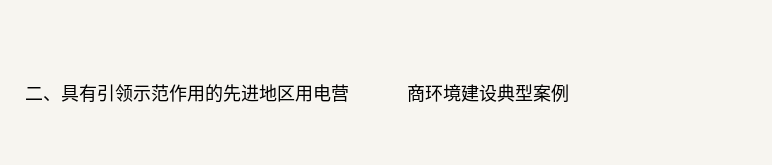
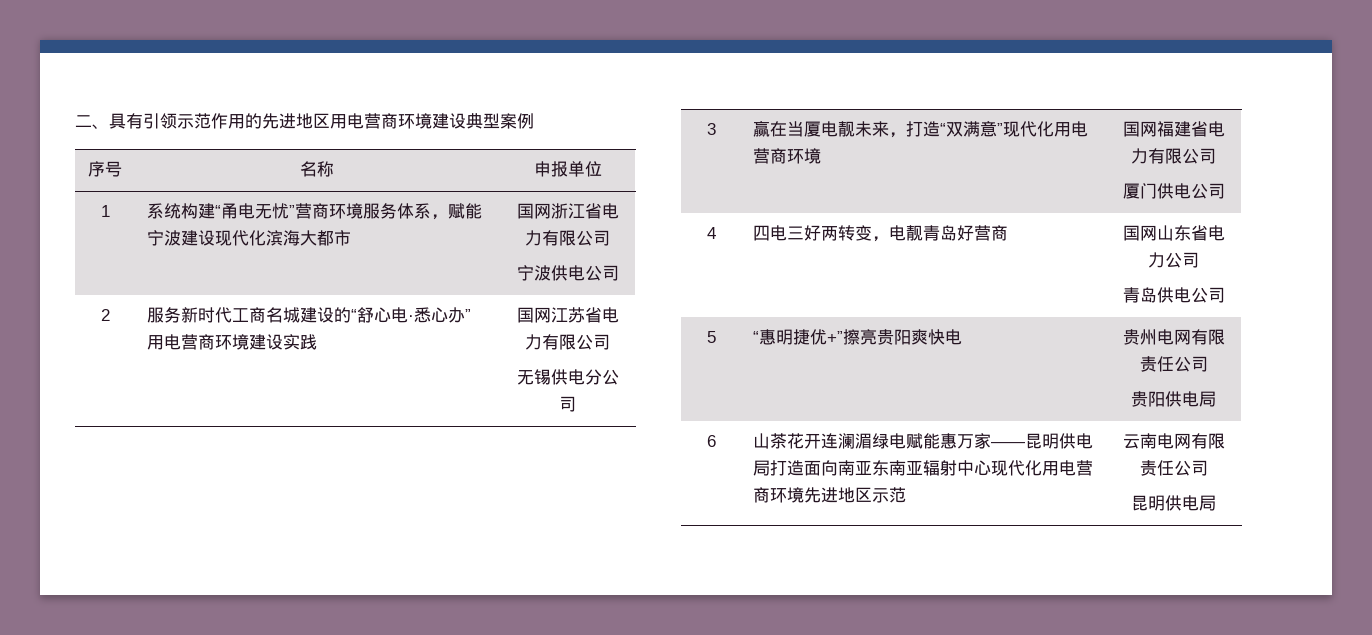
(569, 93) none -> [88,161,122,177] [300,161,334,177] [533,161,602,177] [100,205,110,217] [146,203,482,220] [146,230,351,246] [516,203,619,219] [525,230,610,246] [516,265,619,281] [100,309,110,321] [146,307,471,323] [146,334,317,350] [516,307,619,323] [525,334,610,350] [516,369,619,385] [559,396,576,412] [706,123,716,135] [752,120,1088,138] [752,148,821,164] [1122,121,1225,137] [1131,148,1216,164] [1122,183,1225,199] [706,227,716,239] [752,225,1008,242] [1122,225,1225,241] [1148,252,1199,268] [1122,287,1225,303] [706,331,716,343] [752,329,962,345] [1122,329,1225,345] [1139,356,1208,372] [1131,391,1216,407] [706,435,716,447] [752,433,1093,449] [752,460,1093,476] [752,487,906,503] [1122,433,1225,449] [1139,460,1208,476] [1131,495,1216,511] // 序号 | 名称 | 申报单位 // 1 | 系统构建“甬电无忧”营商环境服务体系，赋能宁波建设现代化滨海大都市 | 国网浙江省电力有限公司 // 宁波供电公司 // 2 | 服务新时代工商名城建设的“舒心电·悉心办”用电营商环境建设实践 | 国网江苏省电力有限公司 // 无锡供电分公司 // 3 | 赢在当厦电靓未来，打造“双满意”现代化用电营商环境 | 国网福建省电力有限公司 // 厦门供电公司 // 4 | 四电三好两转变，电靓青岛好营商 | 国网山东省电力公司 // 青岛供电公司 // 5 | “惠明捷优+”擦亮贵阳爽快电 | 贵州电网有限责任公司 // 贵阳供电局 // 6 | 山茶花开连澜湄绿电赋能惠万家——昆明供电局打造面向南亚东南亚辐射中心现代化用电营商环境先进地区示范 | 云南电网有限责任公司 // 昆明供电局

